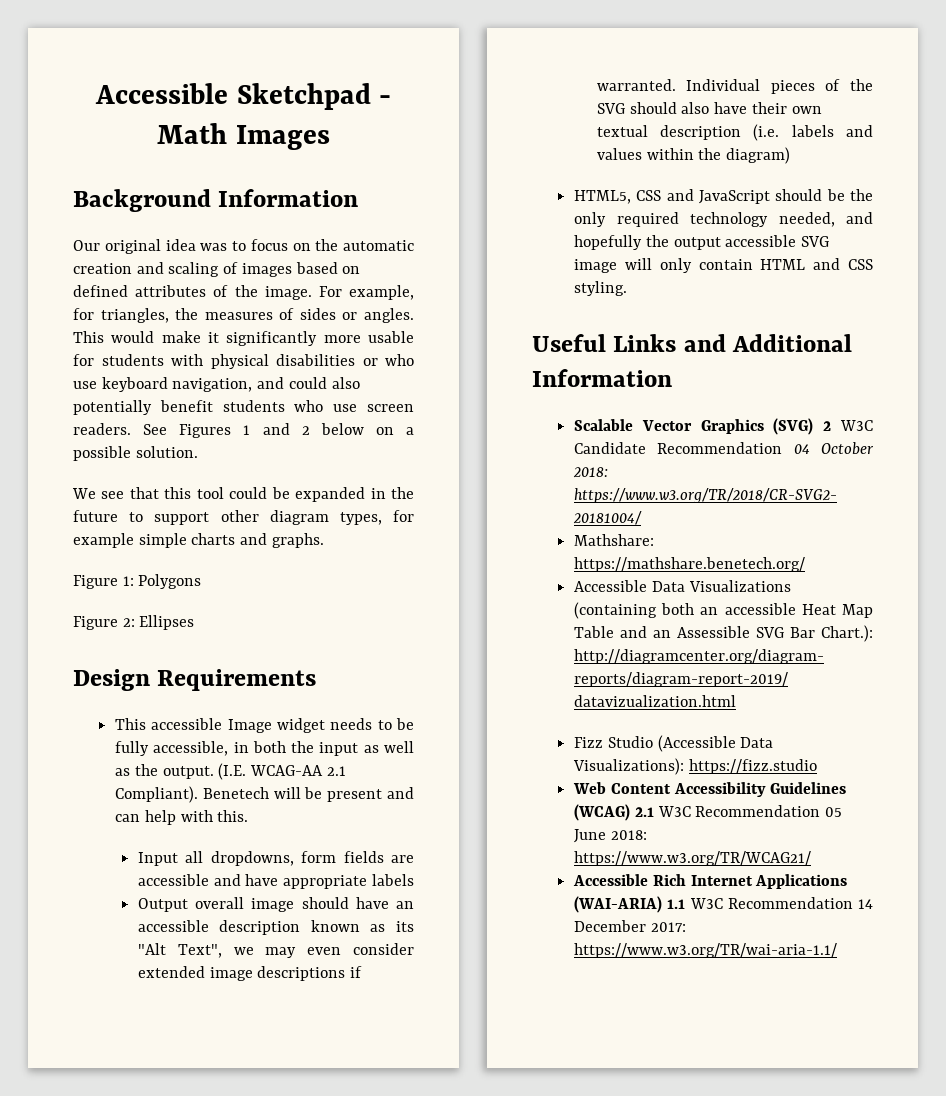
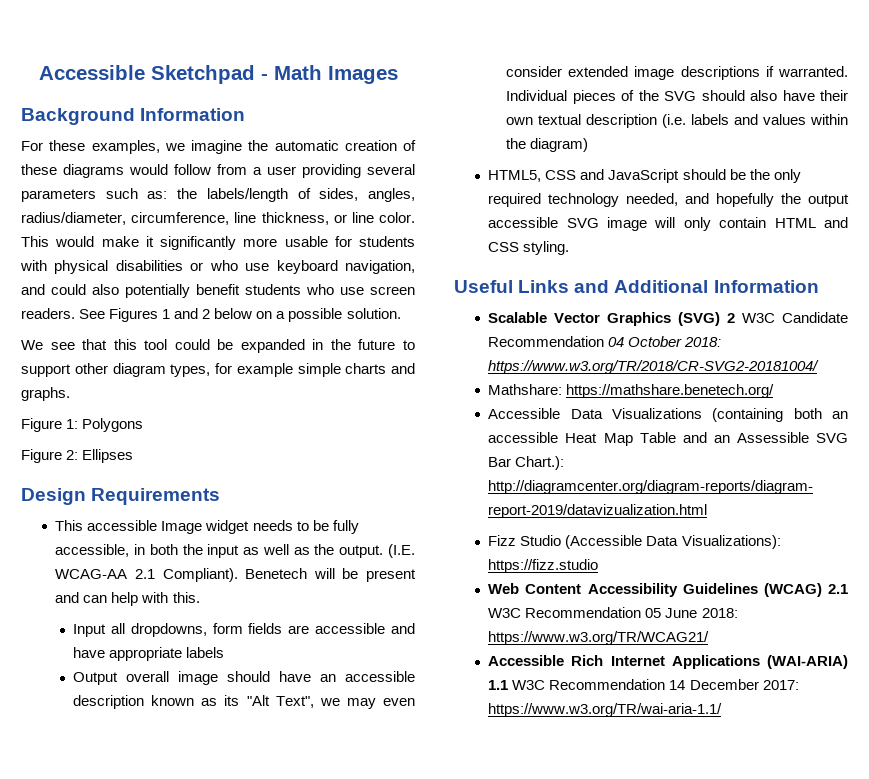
[73,239,414,254] [73,262,361,277] [73,285,414,300] [73,308,414,323] Our original idea was to focus on the automatic creation and scaling of images based on defined attributes of the image. For example, for triangles, the measures of sides or angles. -> [21,140,416,154] [21,164,415,178] [21,188,416,202] [21,212,416,225] For these examples, we imagine the automatic creation of these diagrams would follow from a user providing several parameters such as: the labels/length of sides, angles, radius/diameter, circumference, line thickness, or line color.

